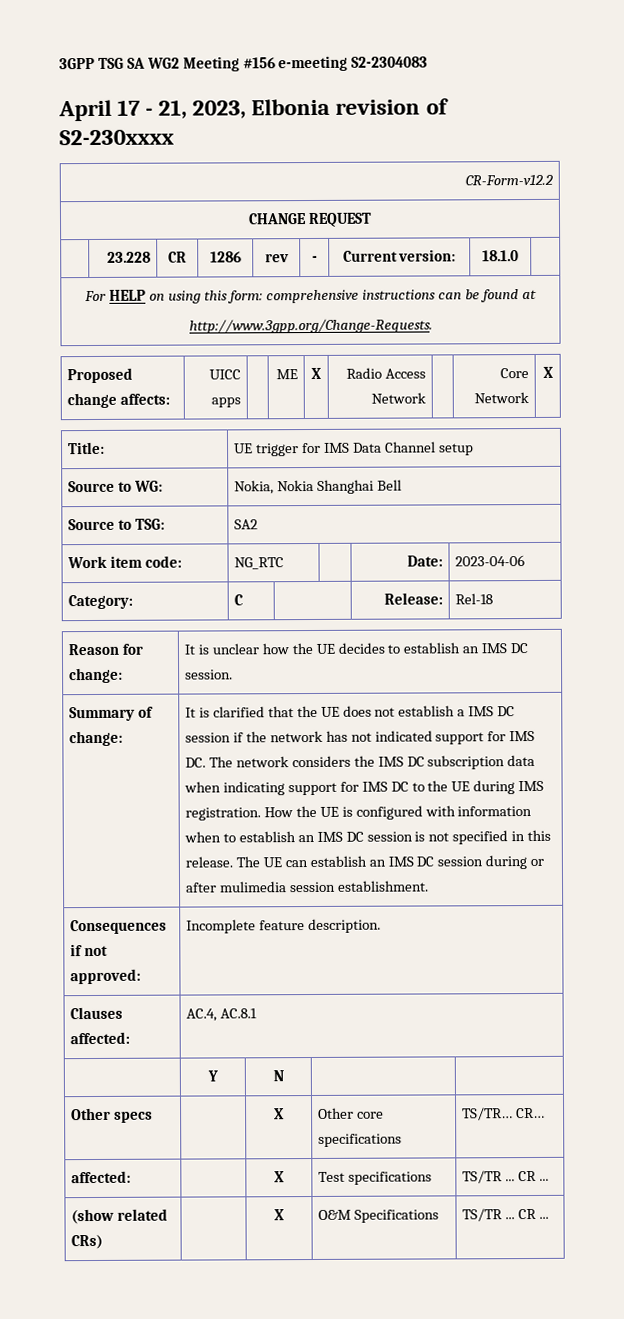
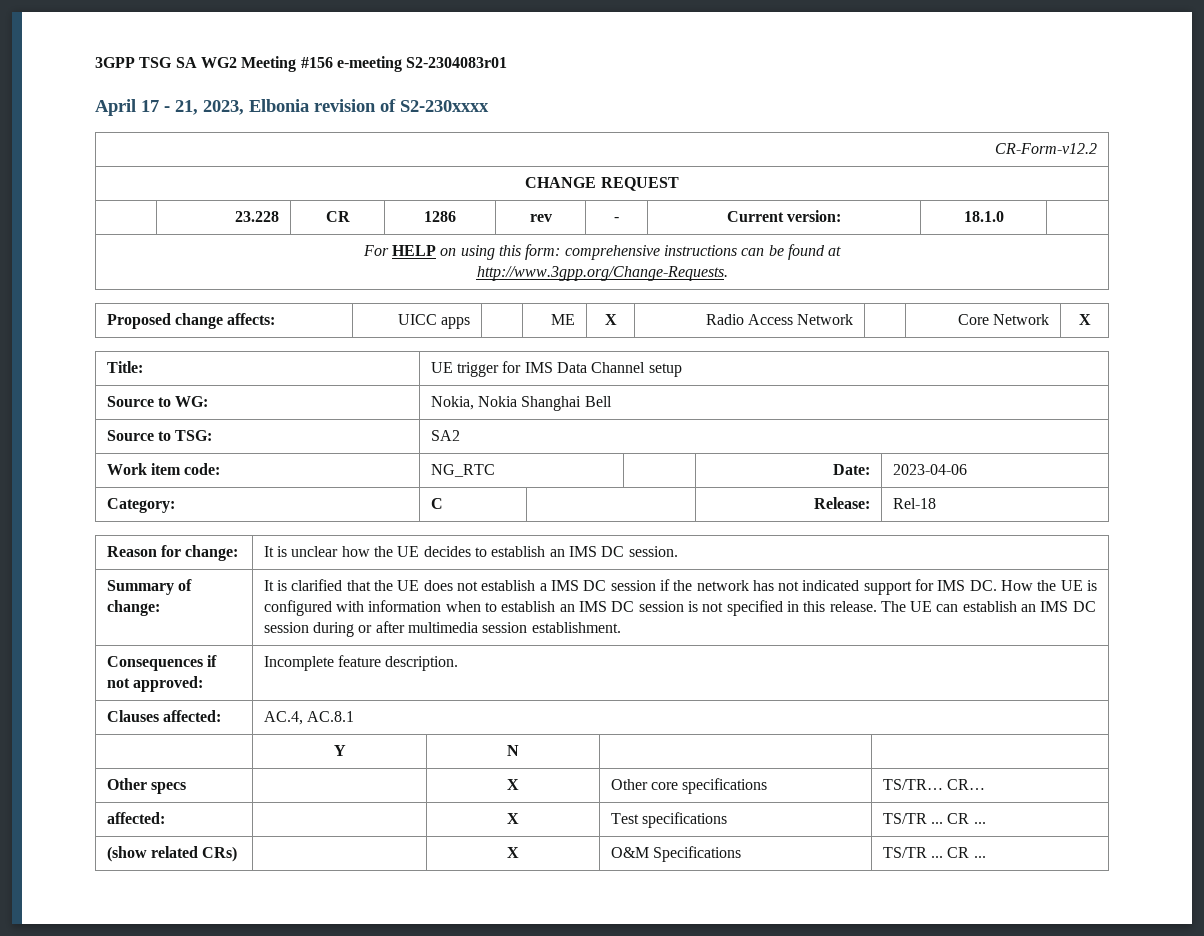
[351,56,429,68] S2-2304083 -> [406,57,508,68] S2-2304083r01
[208,754,536,770] [184,780,545,796] [185,807,262,821] The network considers the IMS DC subscription data when indicating support for IMS DC to the UE during IMS registration. -> (997, 585) none
[219,881,287,893] mulimedia -> [408,622,479,633] multimedia

